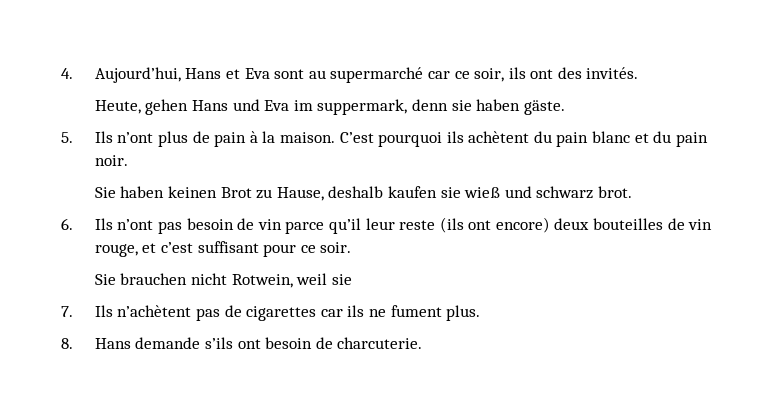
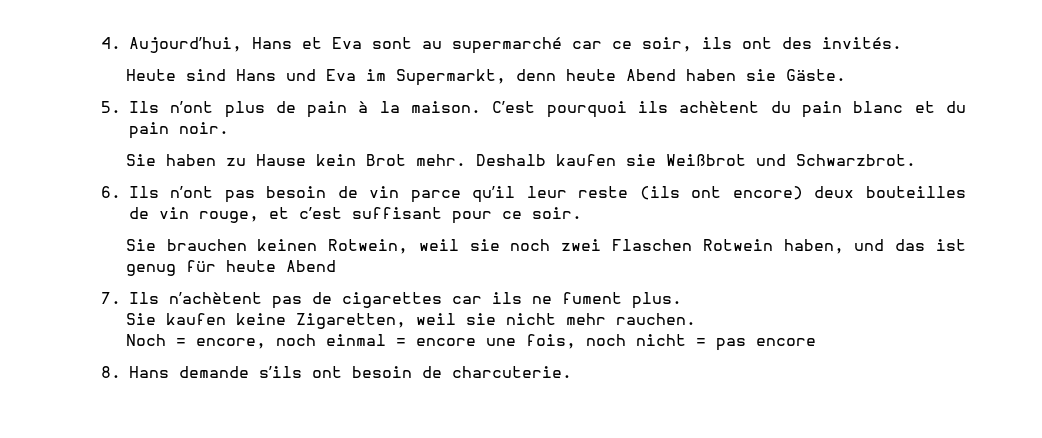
[94,99,189,115] Heute, gehen -> [125,69,226,81] Heute sind
[317,99,565,115] suppermark, denn sie haben gäste. -> [395,69,846,86] Supermarkt, denn heute Abend haben sie Gäste.
[167,186,632,201] keinen Brot zu Hause, deshalb kaufen sie wieß und schwarz brot. -> [225,154,916,166] zu Hause kein Brot mehr. Deshalb kaufen sie Weißbrot und Schwarzbrot.
[190,273,227,285] nicht -> [257,239,318,251] keinen
(352, 279) none -> [510,239,967,254] [125,260,336,276] noch zwei Flaschen Rotwein haben, und das ist genug für heute Abend
(481, 313) none -> [125,313,696,329] [125,334,816,351] // Sie kaufen keine Zigaretten, weil sie nicht mehr rauchen. // Noch = encore, noch einmal = encore une fois, noch nicht = pas encore

